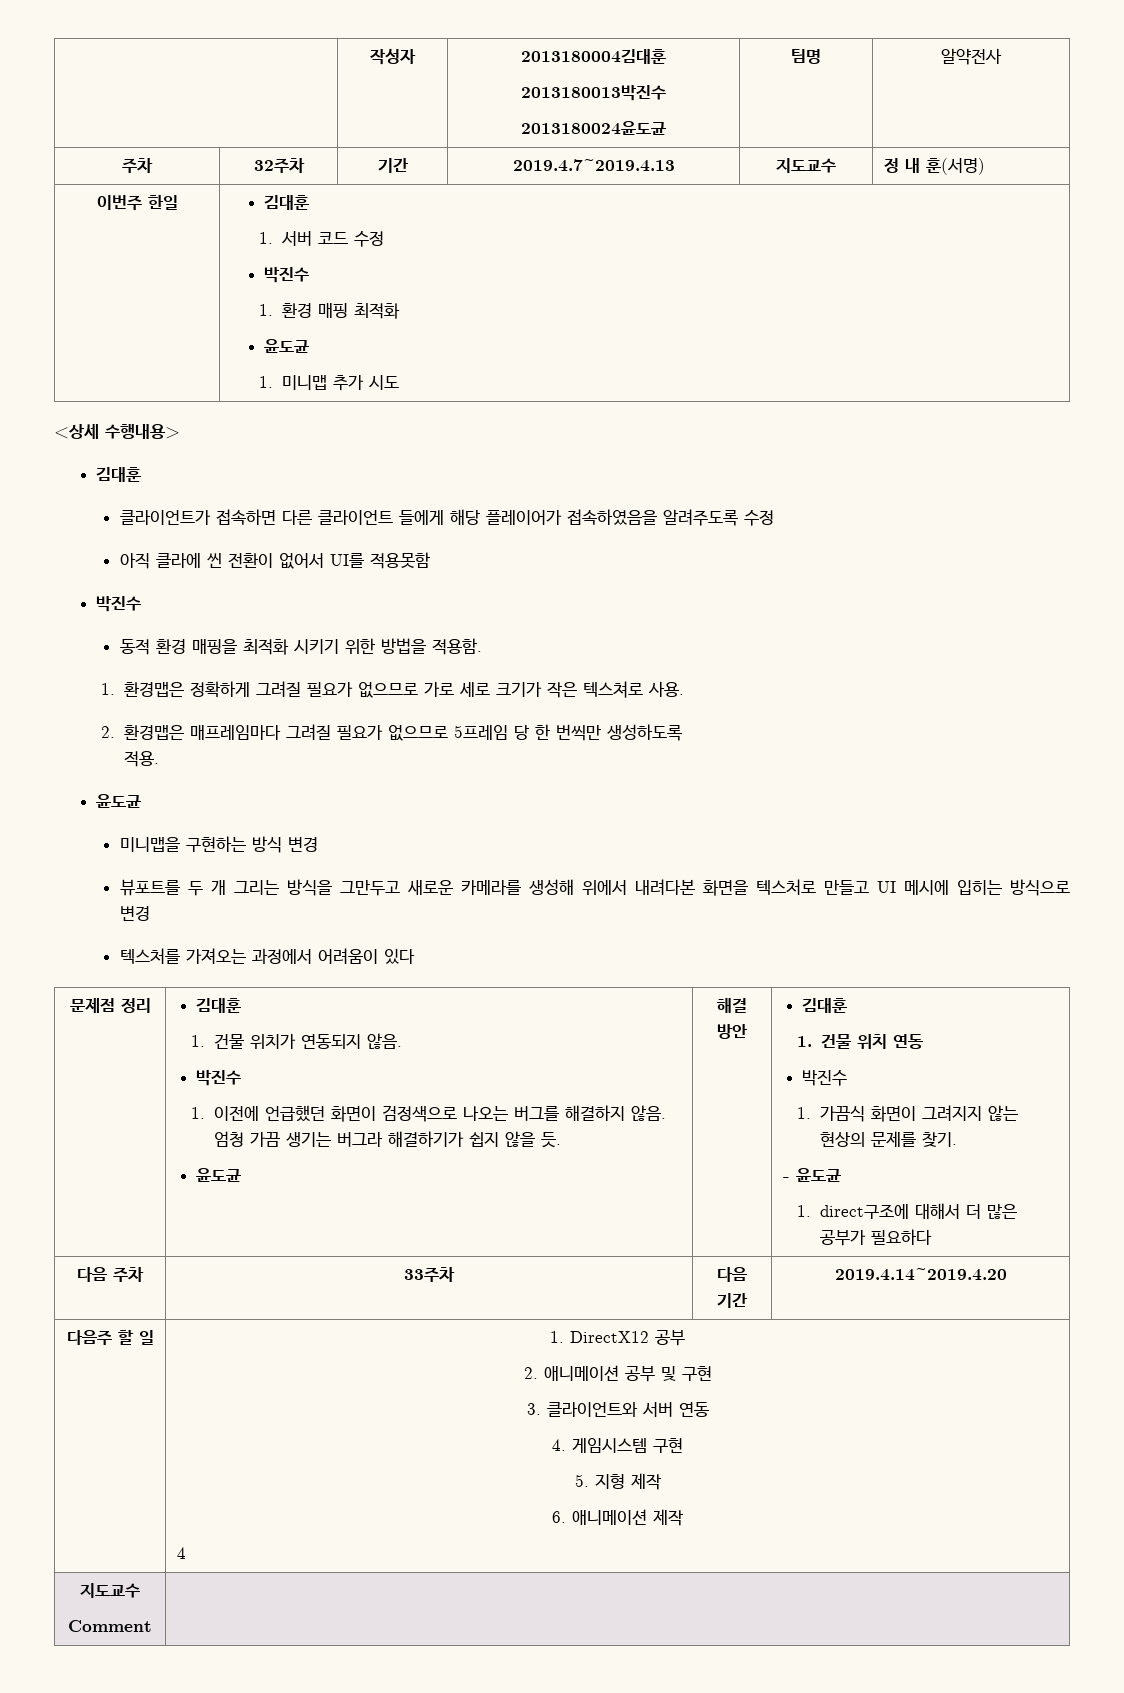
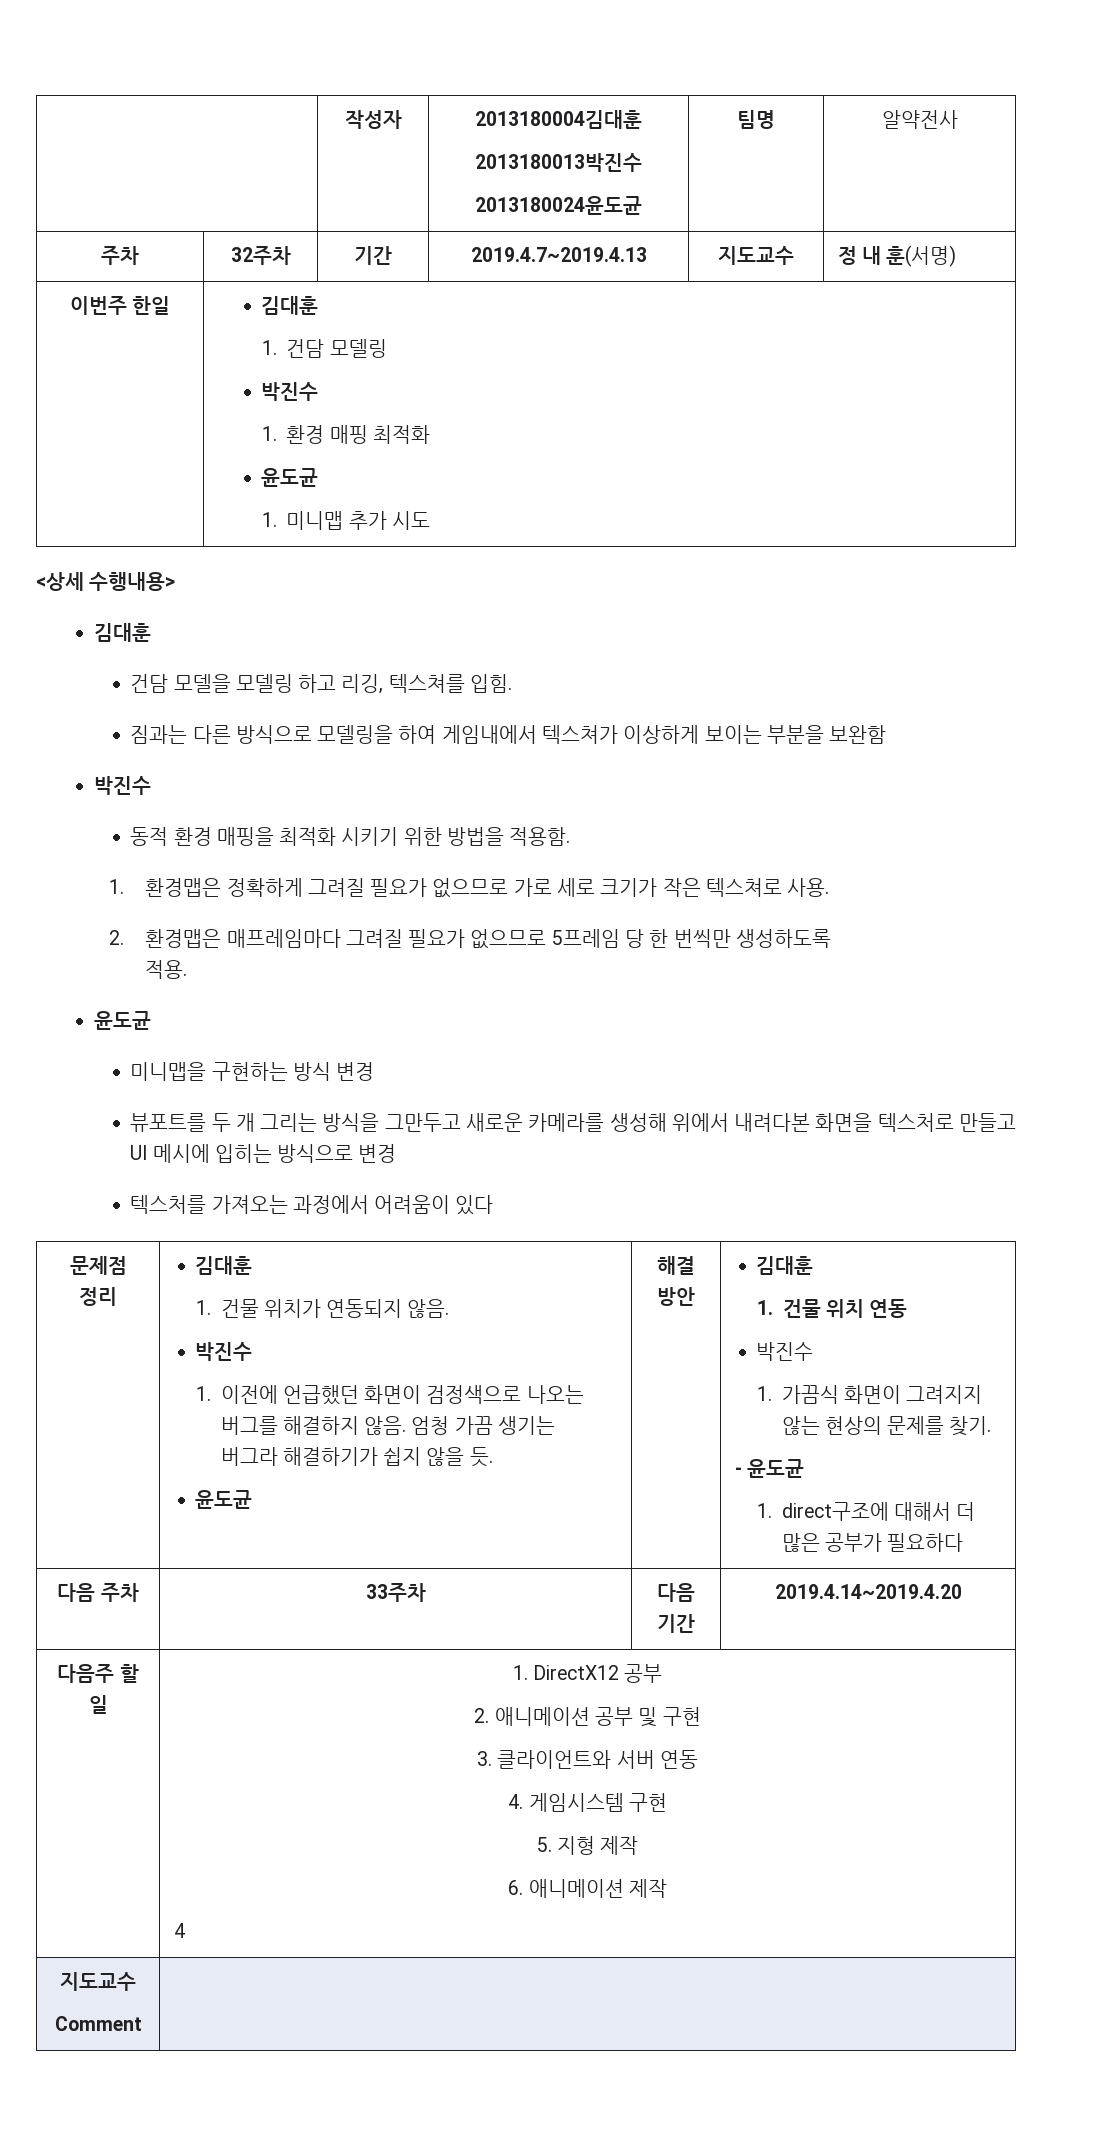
[280,231,384,247] 서버 코드 수정 -> [286,339,387,358] 건담 모델링
[119,509,774,526] [119,552,430,569] 클라이언트가 접속하면 다른 클라이언트 들에게 해당 플레이어가 접속하였음을 알려주도록 수정 // 아직 클라에 씬 전환이 없어서 UI를 적용못함 -> [130,674,512,694] [130,725,887,744] 건담 모델을 모델링 하고 리깅, 텍스쳐를 입힘. // 짐과는 다른 방식으로 모델링을 하여 게임내에서 텍스쳐가 이상하게 보이는 부분을 보완함

